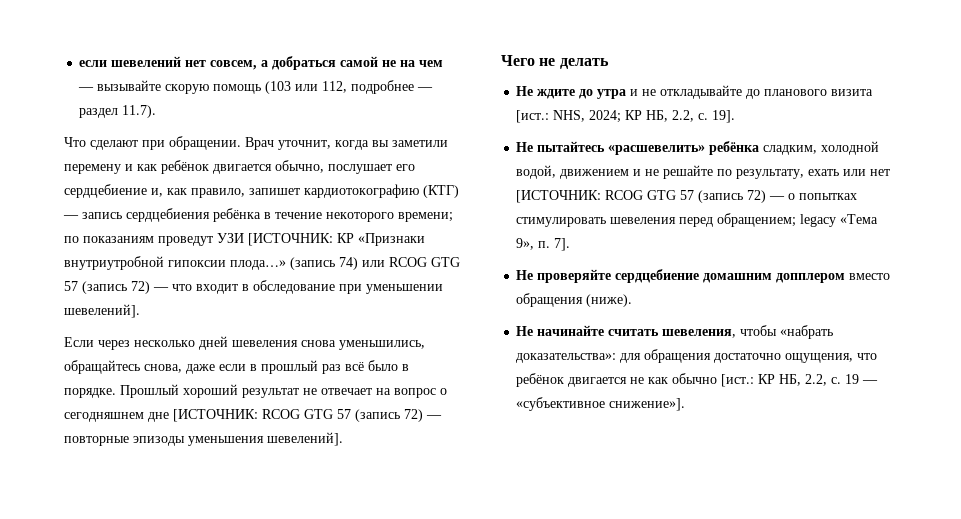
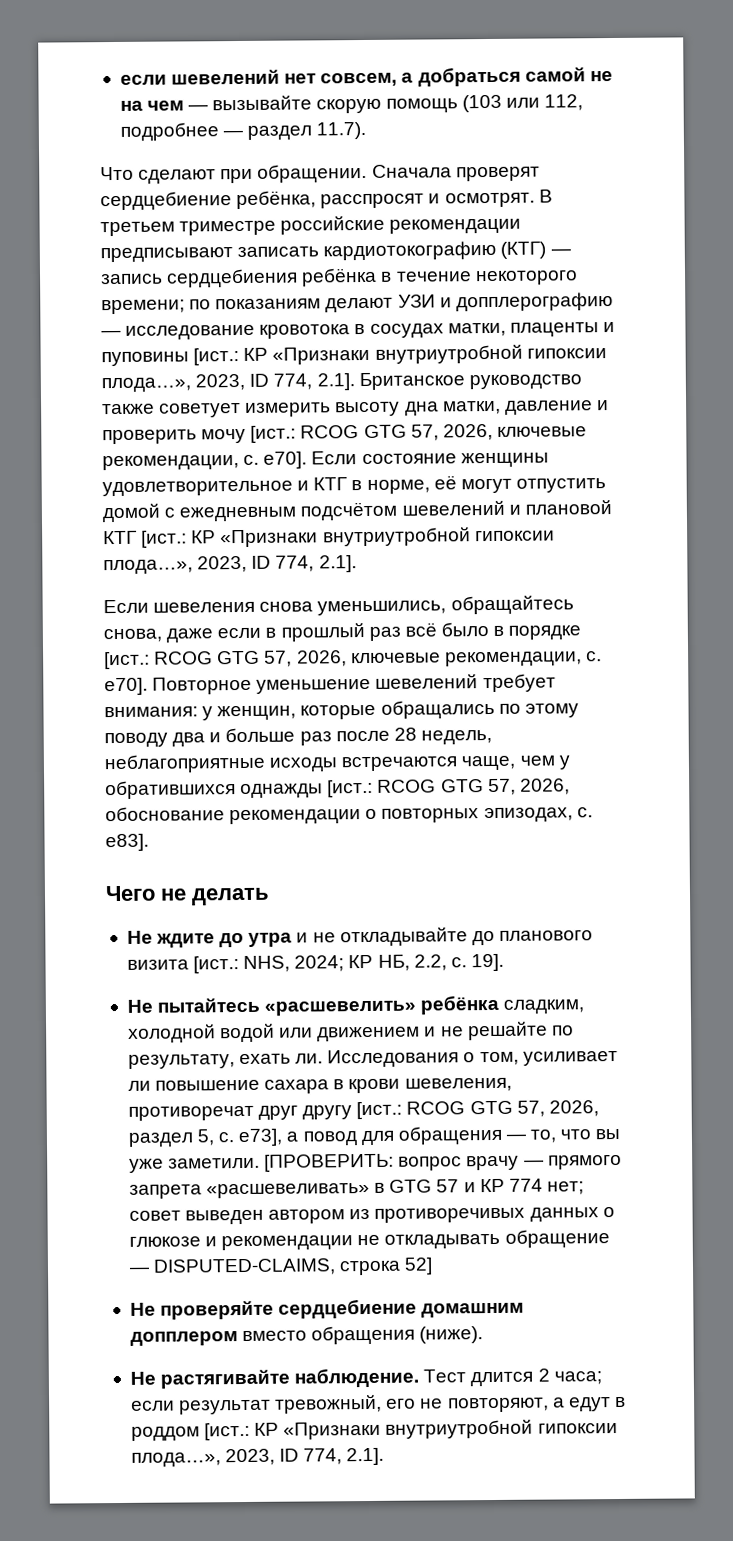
[245,137,448,150] [64,160,415,174] [64,184,300,198] Врач уточнит, когда вы заметили перемену и как ребёнок двигается обычно, послушает его сердцебиение и, как правило, запишет -> [371,164,540,182] [100,189,553,211] [100,215,522,237] [100,246,320,263] Сначала проверят сердцебиение ребёнка, расспросят и осмотрят. В третьем триместре российские рекомендации предписывают записать
[158,233,425,246] [64,256,460,270] [64,280,443,294] [64,304,140,318] [64,336,228,350] проведут УЗИ [ИСТОЧНИК: КР «Признаки внутриутробной гипоксии плода…» (запись 74) или RCOG GTG 57 (запись 72) — что входит в обследование при уменьшении шевелений]. // Если через несколько дней -> [325,292,613,313] [101,321,615,340] [101,344,607,367] [101,372,582,393] [102,400,609,418] [102,423,587,445] [102,451,549,471] [102,475,606,497] [102,500,612,523] [103,527,555,548] [103,555,357,575] [103,599,149,614] делают УЗИ и допплерографию — исследование кровотока в сосудах матки, плаценты и пуповины [ист.: КР «Признаки внутриутробной гипоксии плода…», 2023, ID 774, 2.1]. Британское руководство также советует измерить высоту дна матки, давление и проверить мочу [ист.: RCOG GTG 57, 2026, ключевые рекомендации, с. e70]. Если состояние женщины удовлетворительное и КТГ в норме, её могут отпустить домой с ежедневным подсчётом шевелений и плановой КТГ [ист.: КР «Признаки внутриутробной гипоксии плода…», 2023, ID 774, 2.1]. // Если
[64,384,447,398] [64,409,442,422] [64,432,343,446] порядке. Прошлый хороший результат не отвечает на вопрос о сегодняшнем дне [ИСТОЧНИК: RCOG GTG 57 (запись 72) — повторные эпизоды уменьшения шевелений]. -> [508,625,582,640] [104,650,602,670] [104,673,556,696] [104,699,579,721] [104,727,492,748] [104,753,570,774] [105,778,570,800] [105,806,593,825] [105,833,149,852] порядке [ист.: RCOG GTG 57, 2026, ключевые рекомендации, с. e70]. Повторное уменьшение шевелений требует внимания: у женщин, которые обращались по этому поводу два и больше раз после 28 недель, неблагоприятные исходы встречаются чаще, чем у обратившихся однажды [ист.: RCOG GTG 57, 2026, обоснование рекомендации о повторных эпизодах, с. e83].
[516,165,557,179] водой, -> [220,1023,314,1043] водой или
[843,169,891,176] [516,190,858,203] [516,213,879,227] [516,238,571,251] или нет [ИСТОЧНИК: RCOG GTG 57 (запись 72) — о попытках стимулировать шевеления перед обращением; legacy «Тема 9», п. 7]. -> [295,1049,618,1068] [127,1077,512,1094] [127,1100,599,1121] [127,1125,621,1147] [128,1153,622,1173] [128,1178,584,1199] [128,1207,615,1225] [128,1229,610,1251] [128,1257,434,1276] ли. Исследования о том, усиливает ли повышение сахара в крови шевеления, противоречат друг другу [ист.: RCOG GTG 57, 2026, раздел 5, с. e73], а повод для обращения — то, что вы уже заметили. [ПРОВЕРИТЬ: вопрос врачу — прямого запрета «расшевеливать» в GTG 57 и КР 774 нет; совет выведен автором из противоречивых данных о глюкозе и рекомендации не откладывать обращение — DISPUTED-CLAIMS, строка 52]
[537,325,834,339] [516,349,878,363] [516,373,879,387] [516,397,686,411] начинайте считать шевеления, чтобы «набрать доказательства»: для обращения достаточно ощущения, что ребёнок двигается не как обычно [ист.: КР НБ, 2.2, с. 19 — «субъективное снижение»]. -> [160,1367,602,1389] [130,1394,626,1415] [130,1419,618,1441] [130,1447,385,1467] растягивайте наблюдение. Тест длится 2 часа; если результат тревожный, его не повторяют, а едут в роддом [ист.: КР «Признаки внутриутробной гипоксии плода…», 2023, ID 774, 2.1].

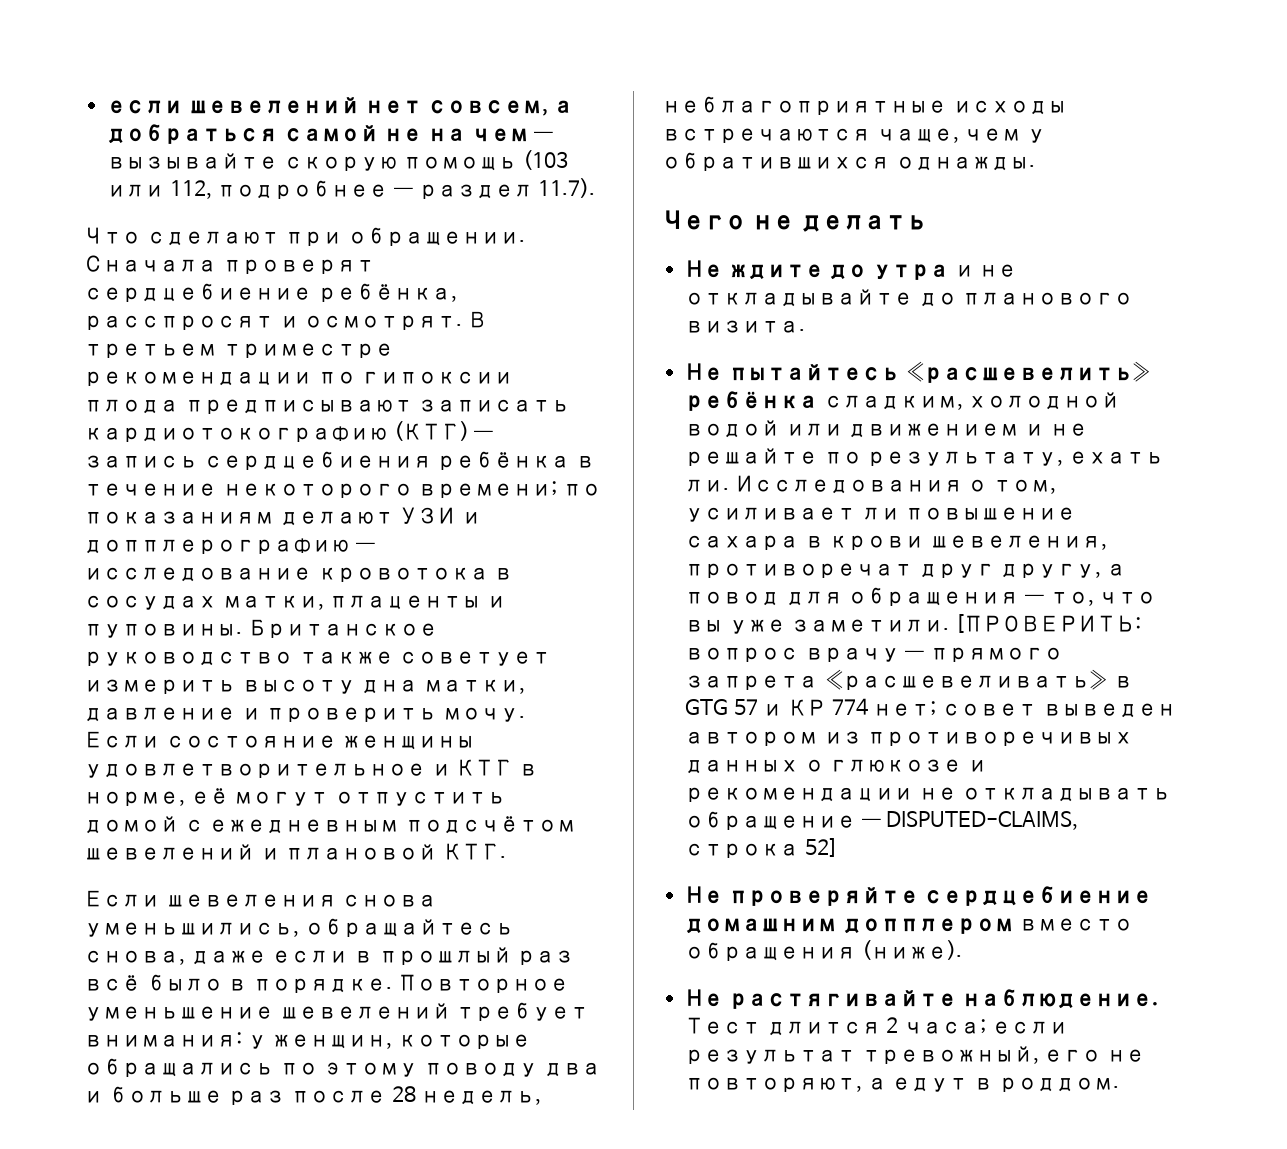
[280,215,522,235] российские рекомендации -> [84,371,514,386] [84,399,179,414] рекомендации по гипоксии плода
[101,344,607,367] [101,373,355,393] пуповины [ист.: КР «Признаки внутриутробной гипоксии плода…», 2023, ID 774, 2.1]. -> [84,623,242,638] пуповины.
[201,423,587,444] [102,451,308,471] мочу [ист.: RCOG GTG 57, 2026, ключевые рекомендации, с. e70]. -> [443,707,526,722] мочу.
[103,527,555,548] [103,555,357,575] КТГ [ист.: КР «Признаки внутриутробной гипоксии плода…», 2023, ID 774, 2.1]. -> [443,843,507,860] КТГ.
[508,625,582,640] [104,650,602,670] [104,677,148,696] порядке [ист.: RCOG GTG 57, 2026, ключевые рекомендации, с. e70]. -> [253,978,393,993] порядке.
[240,778,570,799] [105,806,593,825] [105,833,149,852] однажды [ист.: RCOG GTG 57, 2026, обоснование рекомендации о повторных эпизодах, с. e83]. -> [895,156,1035,171] однажды.
[126,953,504,974] визита [ист.: NHS, 2024; КР НБ, 2.2, с. 19]. -> [685,320,806,333] визита.
[302,1100,599,1120] [127,1128,284,1147] другу [ист.: RCOG GTG 57, 2026, раздел 5, с. e73], -> [1000,563,1102,578] другу,
[130,1419,618,1441] [130,1447,385,1467] роддом [ист.: КР «Признаки внутриутробной гипоксии плода…», 2023, ID 774, 2.1]. -> [998,1077,1119,1092] роддом.

